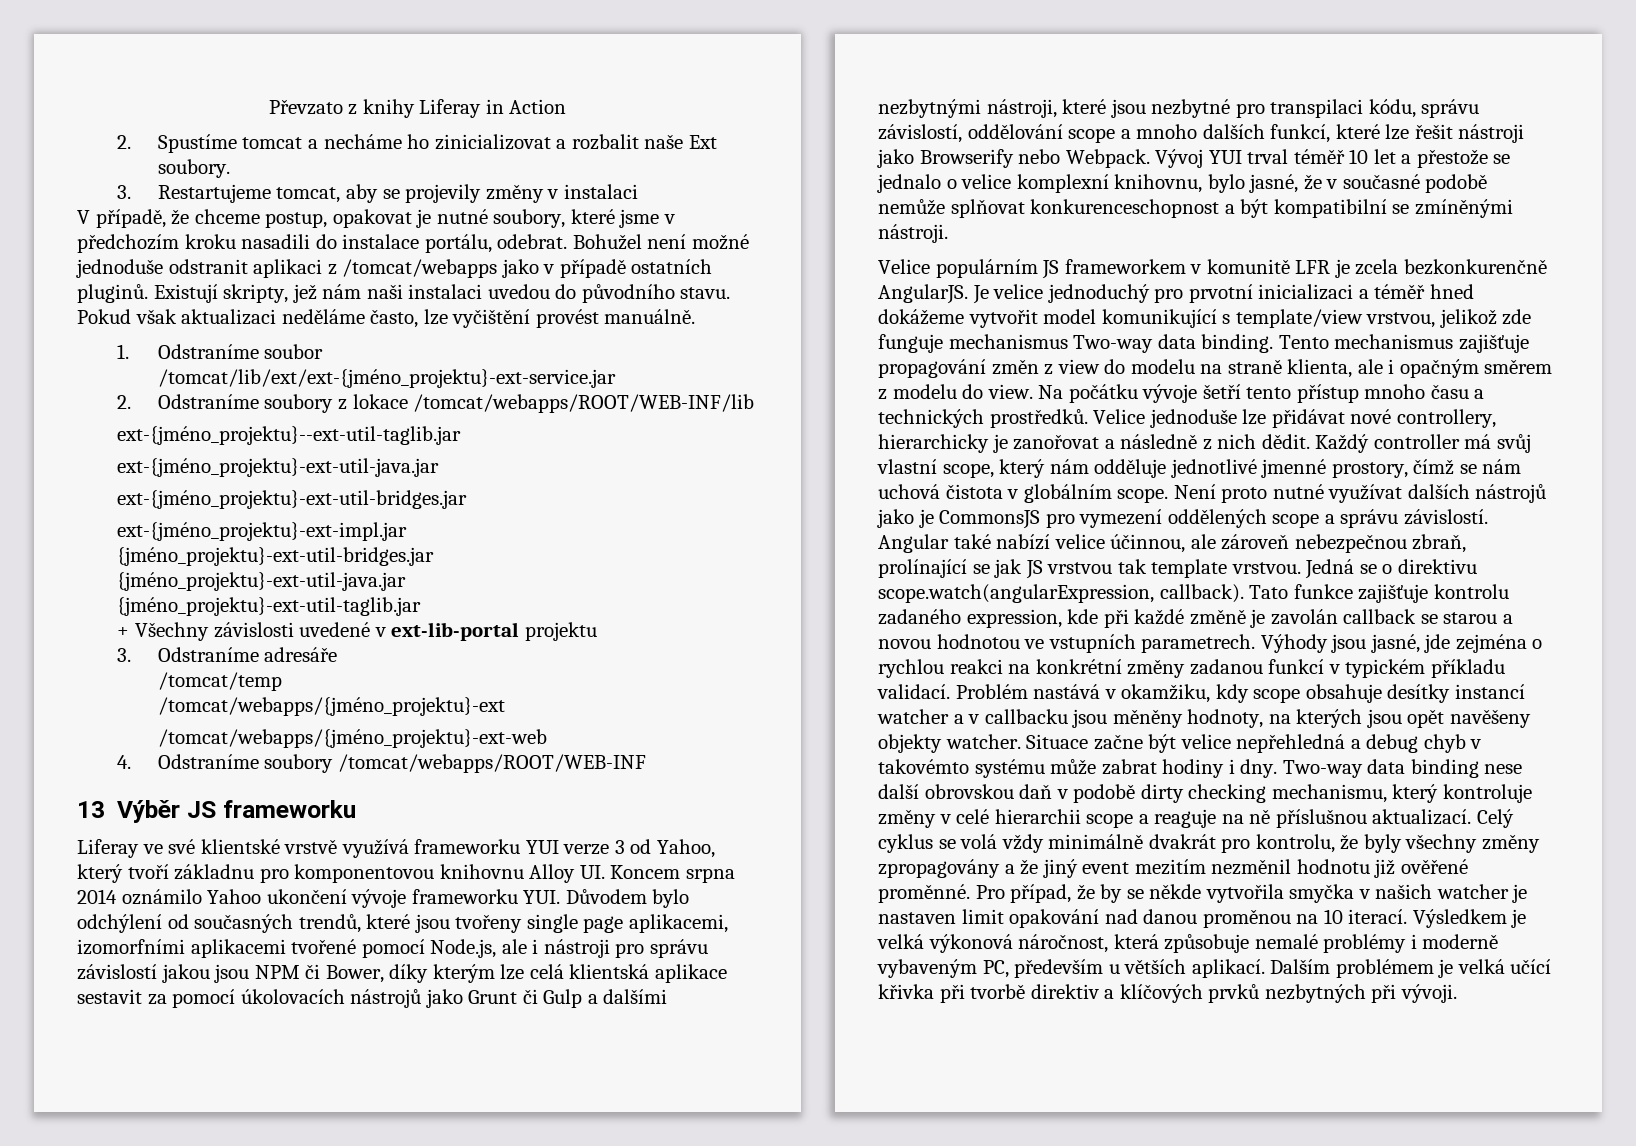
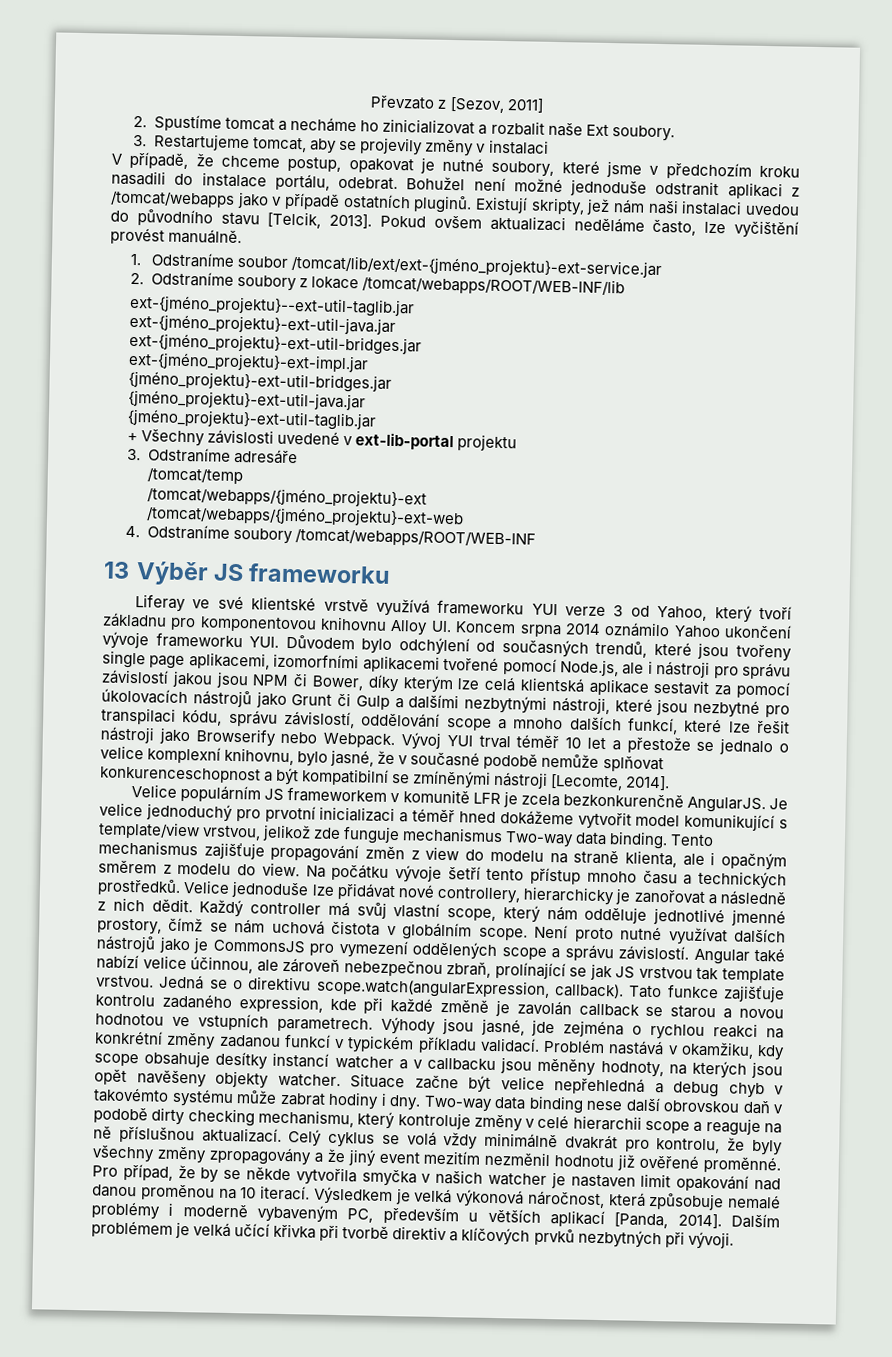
[362,99,567,118] knihy Liferay in Action -> [449,96,544,113] [Sezov, 2011]
[680,287,731,299] [77,309,177,324] stavu. Pokud však -> [220,211,482,229] stavu [Telcik, 2013]. Pokud ovšem
[878,224,948,243] nástroji. -> [493,771,671,791] nástroji [Lecomte, 2014].
[1191,959,1265,978] aplikací. -> [549,1210,722,1229] aplikací [Panda, 2014].

